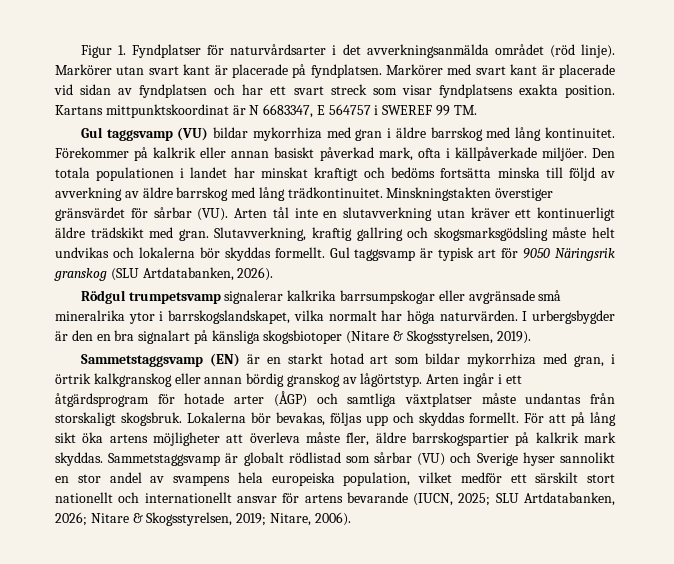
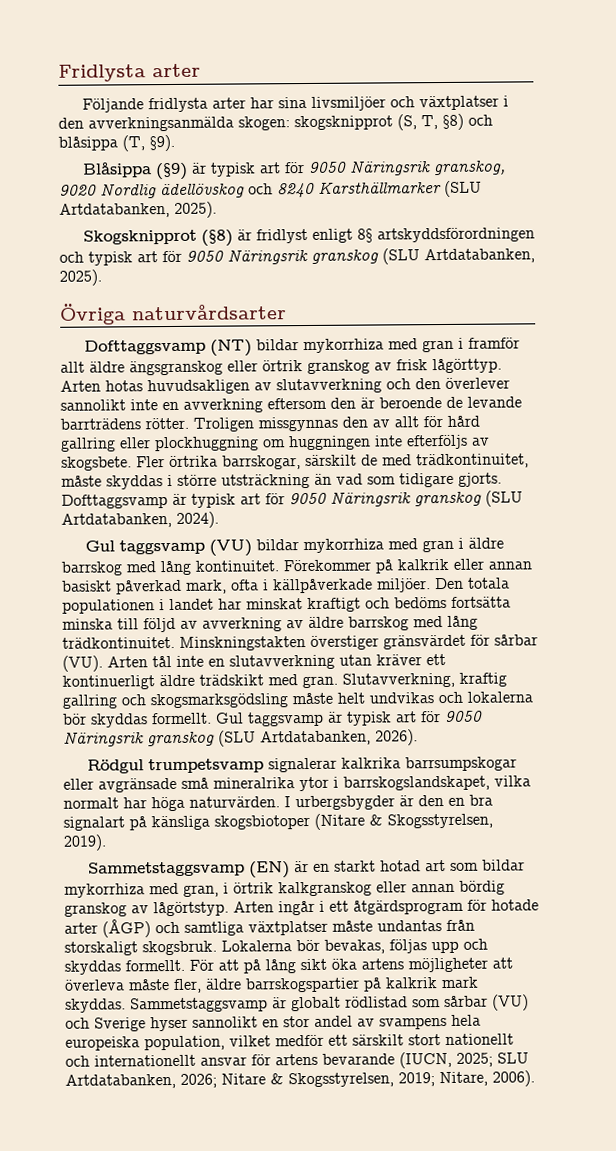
[80,44,615,58] [55,64,615,78] [54,84,615,98] [55,104,477,118] Figur 1. Fyndplatser för naturvårdsarter i det avverkningsanmälda området (röd linje). Markörer utan svart kant är placerade på fyndplatsen. Markörer med svart kant är placerade vid sidan av fyndplatsen och har ett svart streck som visar fyndplatsens exakta position. Kartans mittpunktskoordinat är N 6683347, E 564757 i SWEREF 99 TM. -> [58,63,201,82] [81,95,509,113] [58,113,493,132] [58,134,175,152] [81,160,506,181] [59,180,482,199] [59,201,217,218] [82,227,535,247] [59,248,535,266] [59,269,102,286] [60,303,287,325] [83,337,520,357] [60,358,502,376] [60,377,510,395] [60,396,522,413] [60,415,480,432] [60,434,490,452] [61,453,529,471] [61,472,502,490] [61,490,523,509] [61,511,219,528] Fridlysta arter // Följande fridlysta arter har sina livsmiljöer och växtplatser i den avverkningsanmälda skogen: skogsknipprot (S, T, §8) och blåsippa (T, §9). // Blåsippa (§9) är typisk art för 9050 Näringsrik granskog, 9020 Nordlig ädellövskog och 8240 Karsthällmarker (SLU Artdatabanken, 2025). // Skogsknipprot (§8) är fridlyst enligt 8§ artskyddsförordningen och typisk art för 9050 Näringsrik granskog (SLU Artdatabanken, 2025). // Övriga naturvårdsarter // Dofttaggsvamp (NT) bildar mykorrhiza med gran i framför allt äldre ängsgranskog eller örtrik granskog av frisk lågörttyp. Arten hotas huvudsakligen av slutavverkning och den överlever sannolikt inte en avverkning eftersom den är beroende de levande barrträdens rötter. Troligen missgynnas den av allt för hård gallring eller plockhuggning om huggningen inte efterföljs av skogsbete. Fler örtrika barrskogar, särskilt de med trädkontinuitet, måste skyddas i större utsträckning än vad som tidigare gjorts. Dofttaggsvamp är typisk art för 9050 Näringsrik granskog (SLU Artdatabanken, 2024).

